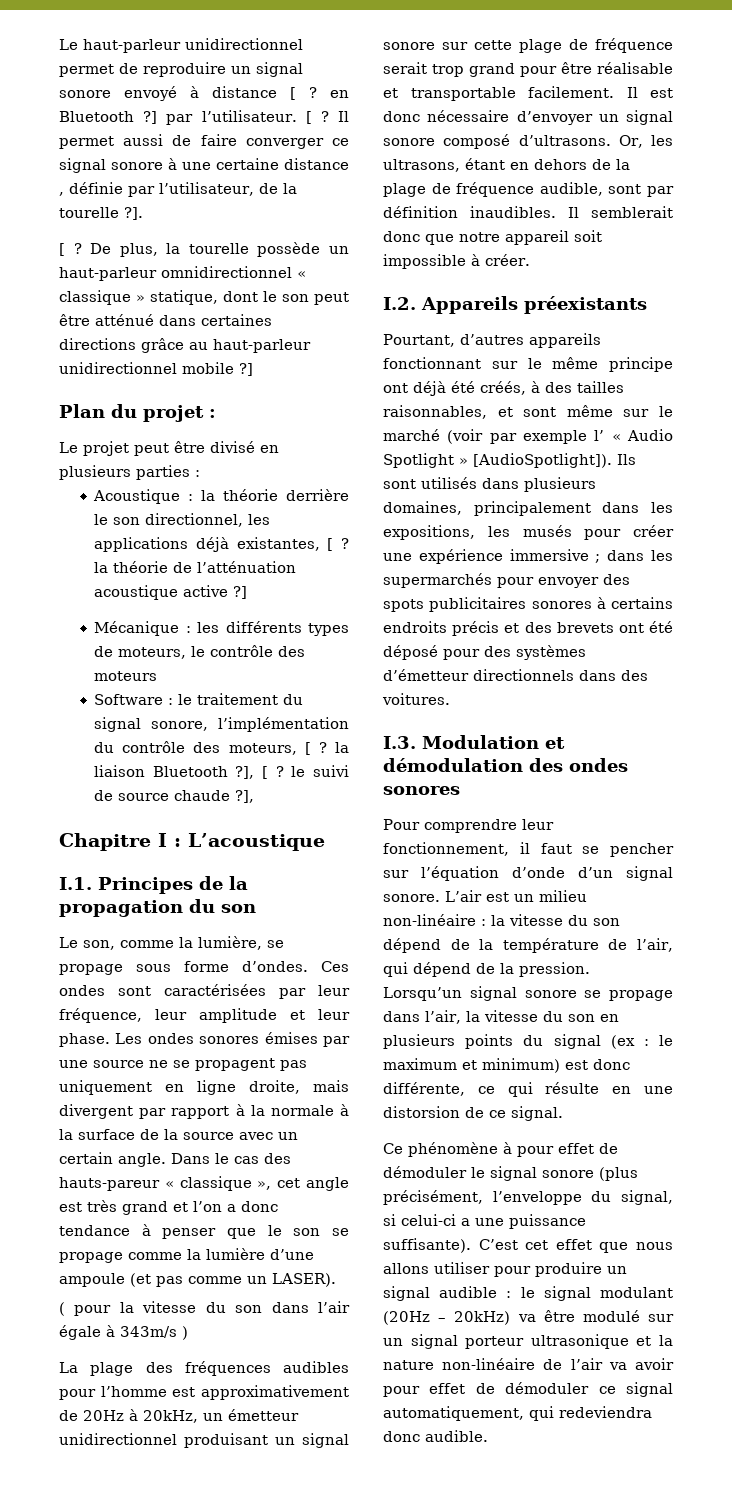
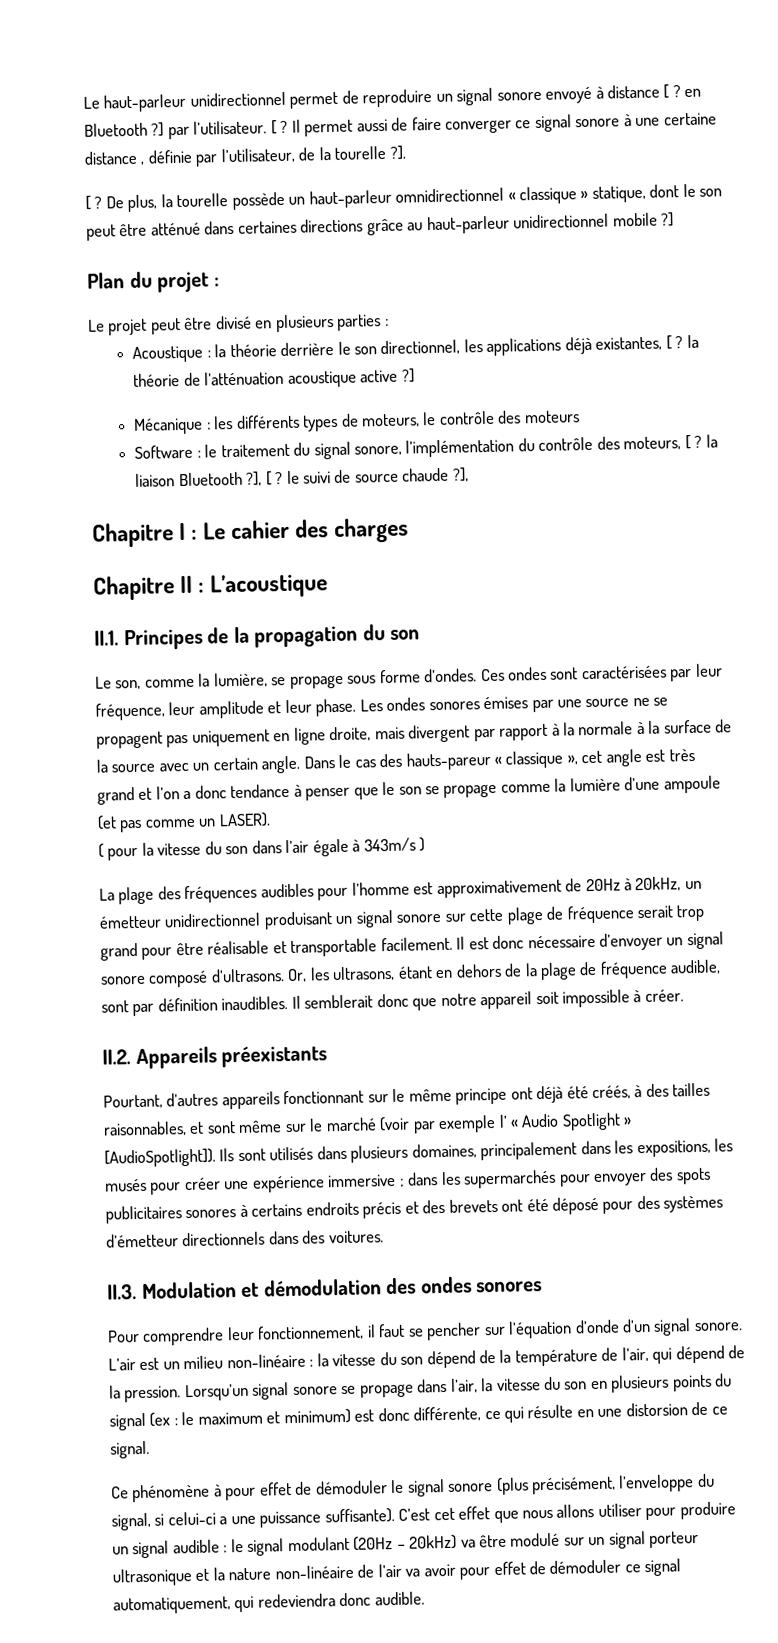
(181, 842) none -> [202,517,410,544] [93,575,205,601] Le cahier des charges // Chapitre II :
[59,877,92,890] I.1. -> [94,630,119,646] II.1.
[383,297,416,310] I.2. -> [102,1049,131,1065] II.2.
[383,736,416,749] I.3. -> [107,1284,137,1300] II.3.

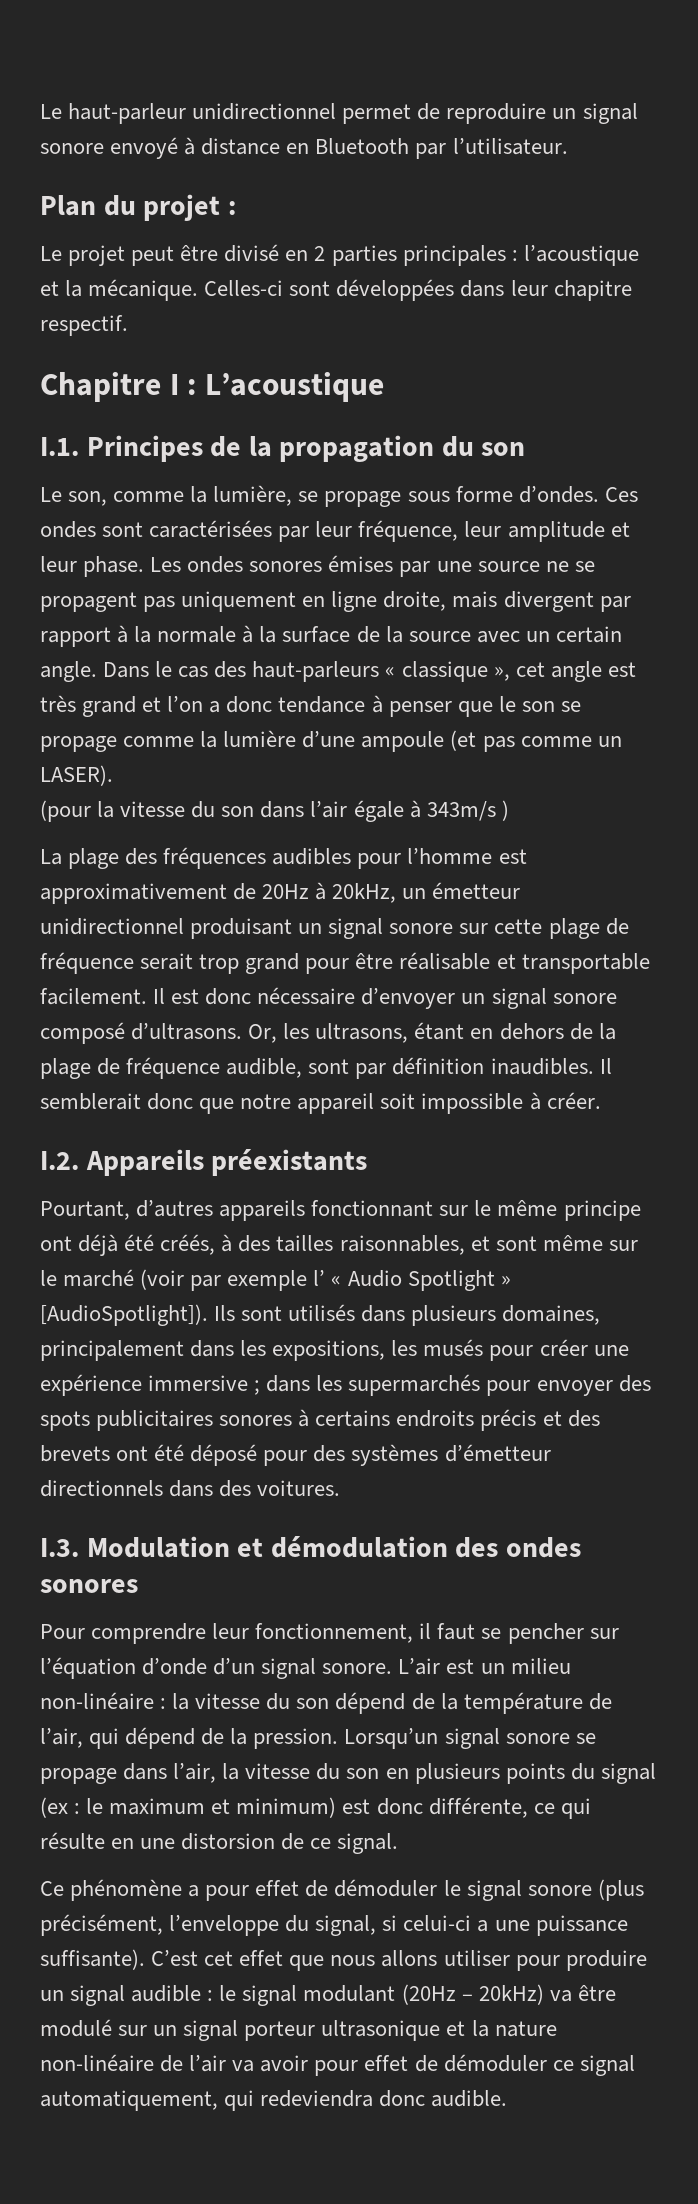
[663,84,681,99] [ ? -> (281, 146) none
[151,122,165,137] ?] -> (410, 146) none
[270,112,717,137] [84,145,406,167] [85,183,723,213] [86,212,675,241] [ ? Il permet aussi de faire converger ce signal sonore à une certaine distance , définie par l’utilisateur, de la tourelle ?]. // [ ? De plus, la tourelle possède un haut-parleur omnidirectionnel « classique » statique, dont le son peut être atténué dans certaines directions grâce au haut-parleur unidirectionnel mobile ?] -> (568, 146) none
[274,314,389,333] [132,334,699,363] [133,368,415,388] [134,410,580,435] [134,434,718,460] [135,467,469,487] [92,517,410,548] [93,575,194,601] plusieurs parties : // Acoustique : la théorie derrière le son directionnel, les applications déjà existantes, [ ? la théorie de l’atténuation acoustique active ?] // Mécanique : les différents types de moteurs, le contrôle des moteurs // Software : le traitement du signal sonore, l’implémentation du contrôle des moteurs, [ ? la liaison Bluetooth ?], [ ? le suivi de source chaude ?], // Chapitre I : Le cahier des charges // Chapitre II -> [314,245,639,266] [40,279,632,301] [40,315,128,336] [40,372,179,402] 2 parties principales : l’acoustique et la mécanique. Celles-ci sont développées dans leur chapitre respectif. // Chapitre I
[94,630,119,646] II.1. -> [40,437,79,456] I.1.
[405,751,491,771] hauts-pareur -> [252,661,380,682] haut-parleurs
[98,843,139,861] ( pour -> [40,800,91,822] (pour
[102,1049,131,1065] II.2. -> [40,1151,79,1170] I.2.
[107,1284,137,1300] II.3. -> [40,1538,79,1557] I.3.
[213,1484,222,1497] à -> [188,1885,200,1897] a

